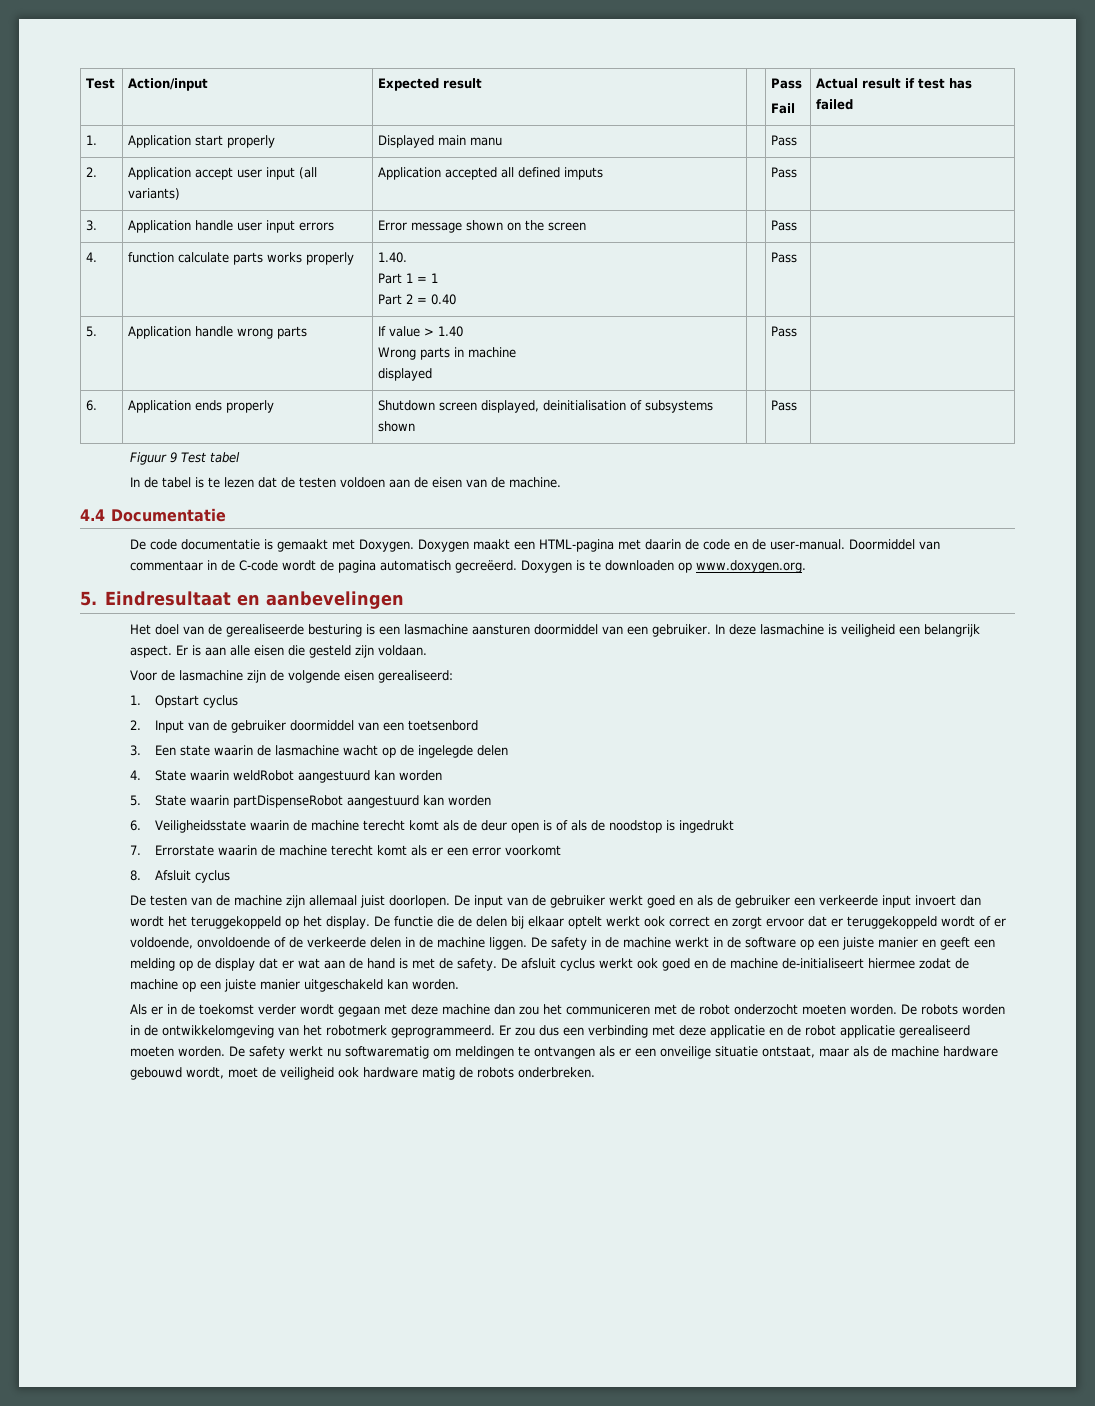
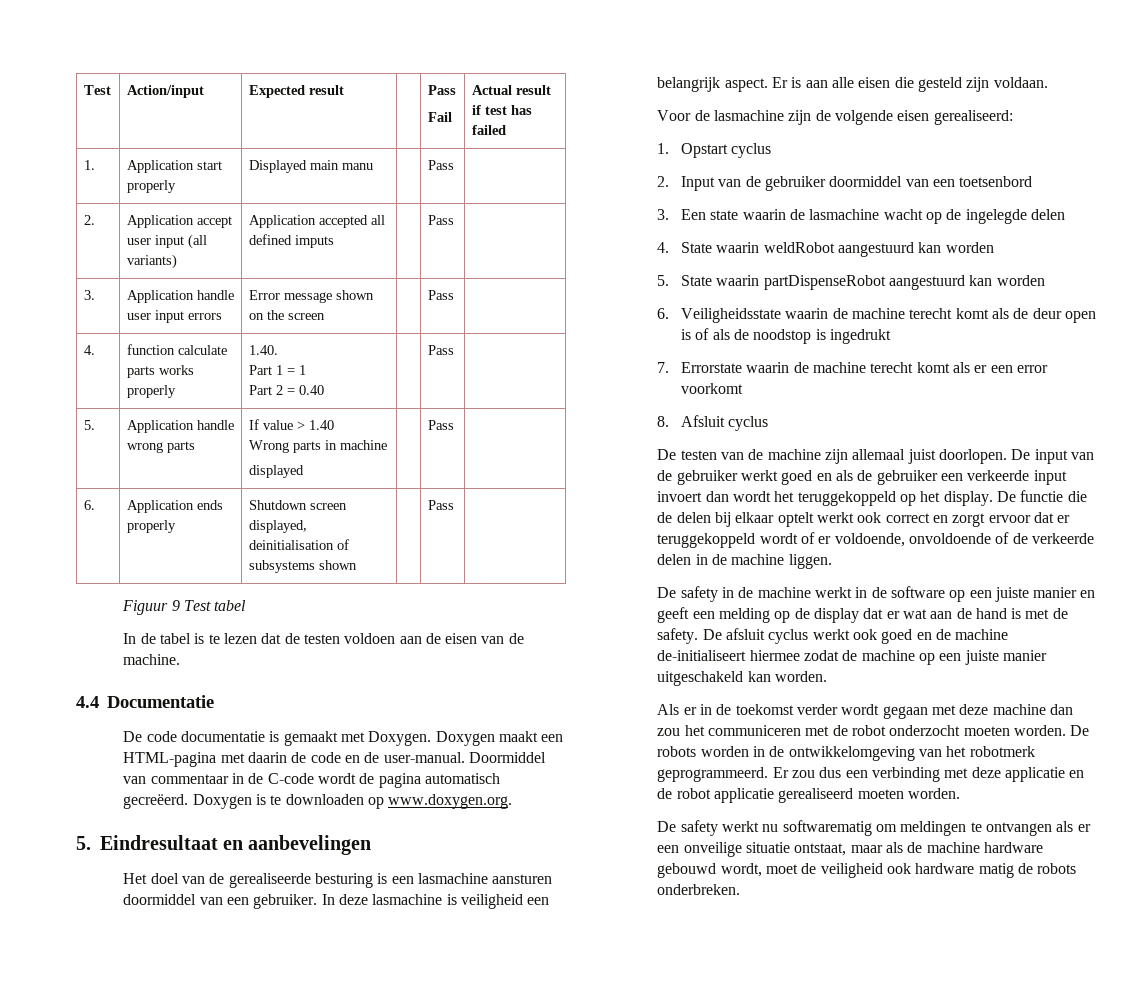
(527, 943) none -> (832, 561) //
(225, 1051) none -> (960, 793) //

